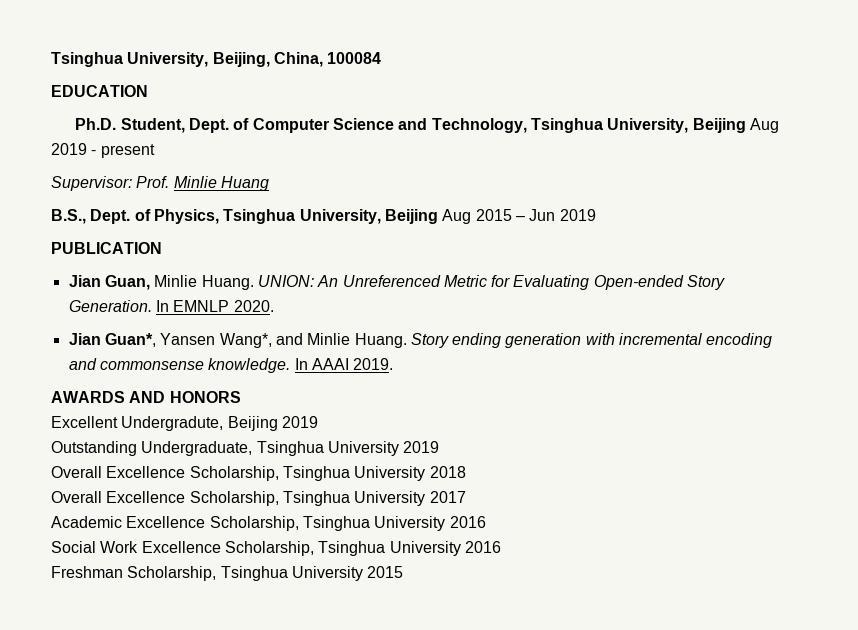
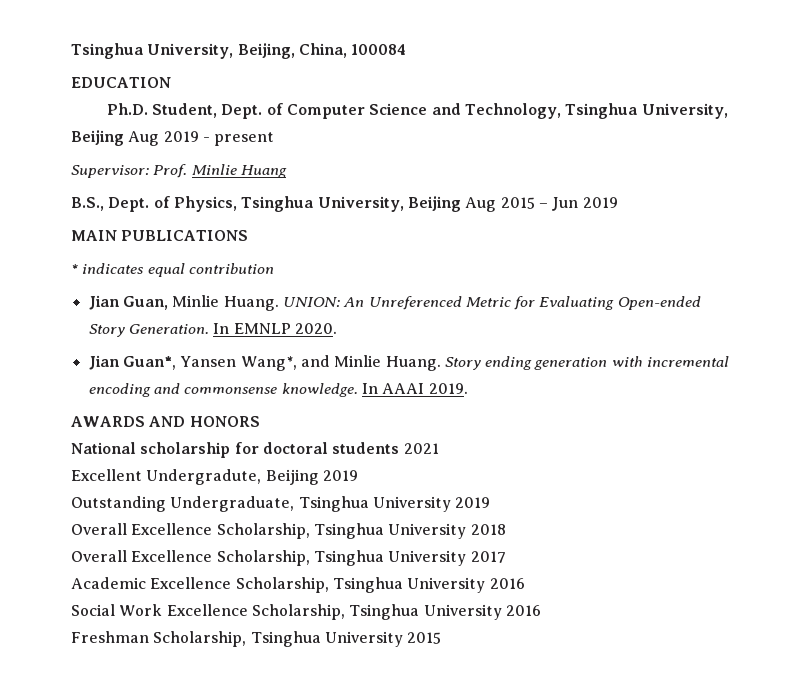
[51,242,162,254] PUBLICATION -> [71,230,249,241] [71,263,274,277] MAIN PUBLICATIONS // * indicates equal contribution
(241, 397) none -> [71,442,439,458] // National scholarship for doctoral students 2021

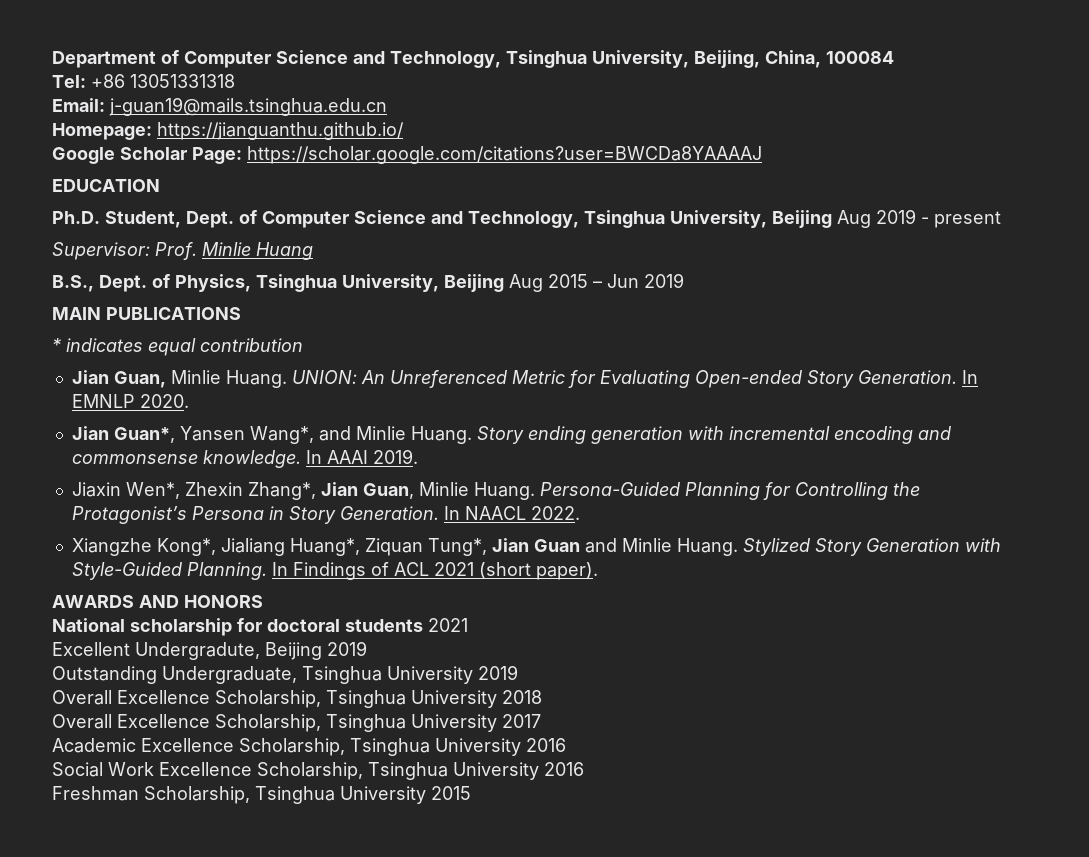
(71, 51) none -> [52,50,501,68] Department of Computer Science and Technology,
(407, 49) none -> [52,74,235,88] [52,97,387,116] [52,122,404,140] [52,146,762,164] // Tel: +86 13051331318 // Email: j-guan19@mails.tsinghua.edu.cn // Homepage: https://jianguanthu.github.io/ // Google Scholar Page: https://scholar.google.com/citations?user=BWCDa8YAAAAJ
(468, 388) none -> [71,482,920,500] [71,506,580,524] [71,538,1001,556] [71,562,598,580] // Jiaxin Wen*, Zhexin Zhang*, Jian Guan, Minlie Huang. Persona-Guided Planning for Controlling the Protagonist’s Persona in Story Generation. In NAACL 2022. // Xiangzhe Kong*, Jialiang Huang*, Ziquan Tung*, Jian Guan and Minlie Huang. Stylized Story Generation with Style-Guided Planning. In Findings of ACL 2021 (short paper).

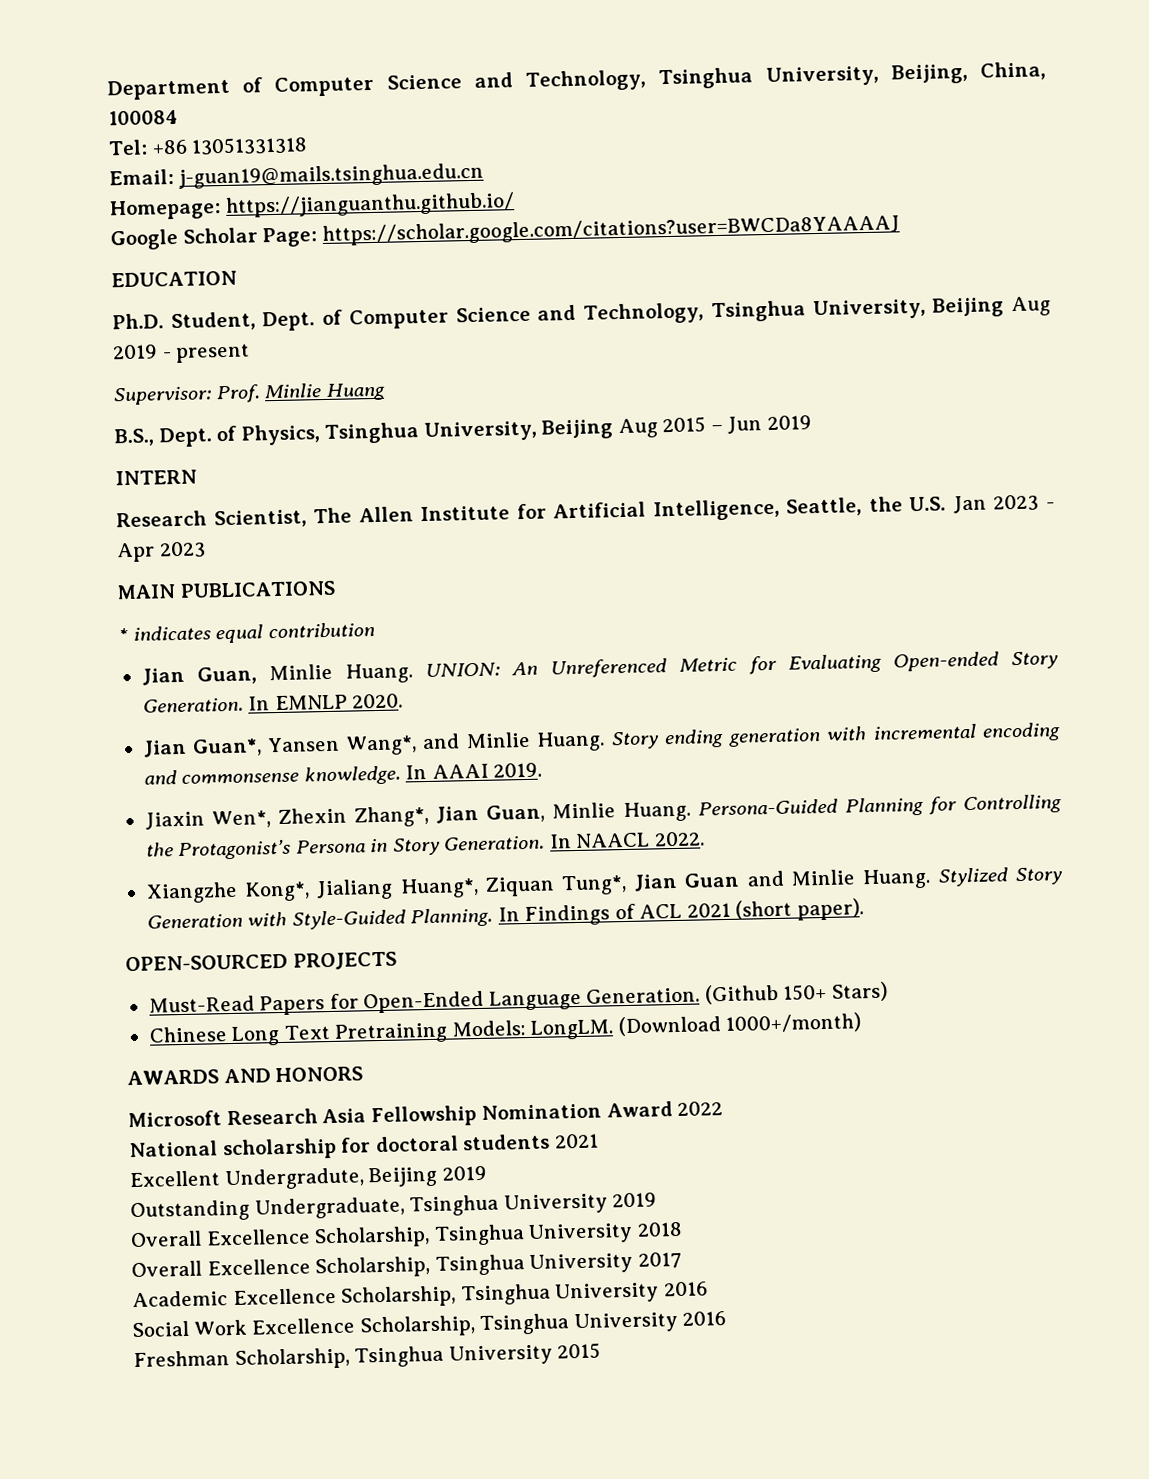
(684, 280) none -> [115,469,197,486] [116,494,1055,529] [116,541,206,563] // INTERN // Research Scientist, The Allen Institute for Artificial Intelligence, Seattle, the U.S. Jan 2023 - Apr 2023
[52,595,263,608] AWARDS AND HONORS -> [125,951,397,972] [148,981,888,1016] [148,1012,862,1046] [127,1066,364,1086] [128,1101,724,1128] OPEN-SOURCED PROJECTS // Must-Read Papers for Open-Ended Language Generation. (Github 150+ Stars) // Chinese Long Text Pretraining Models: LongLM. (Download 1000+/month) // AWARDS AND HONORS // Microsoft Research Asia Fellowship Nomination Award 2022

